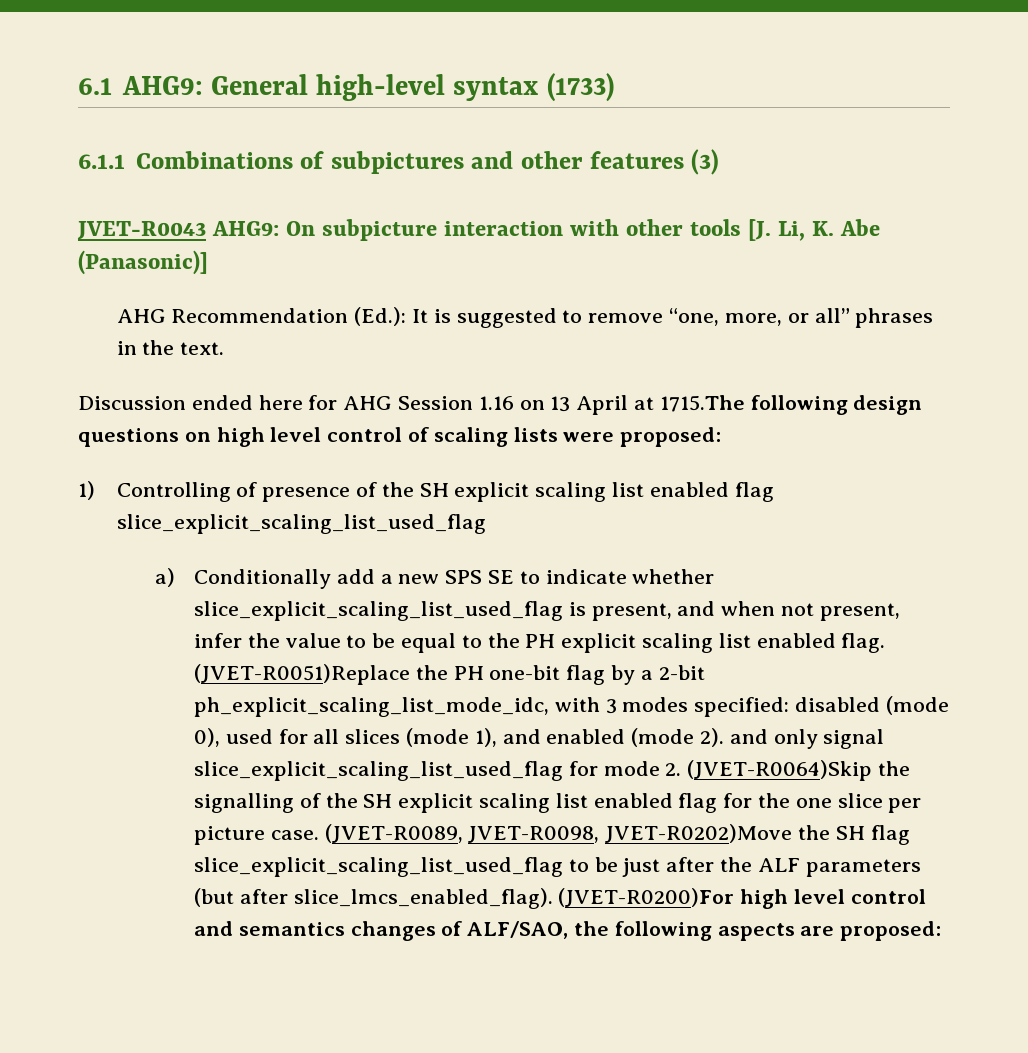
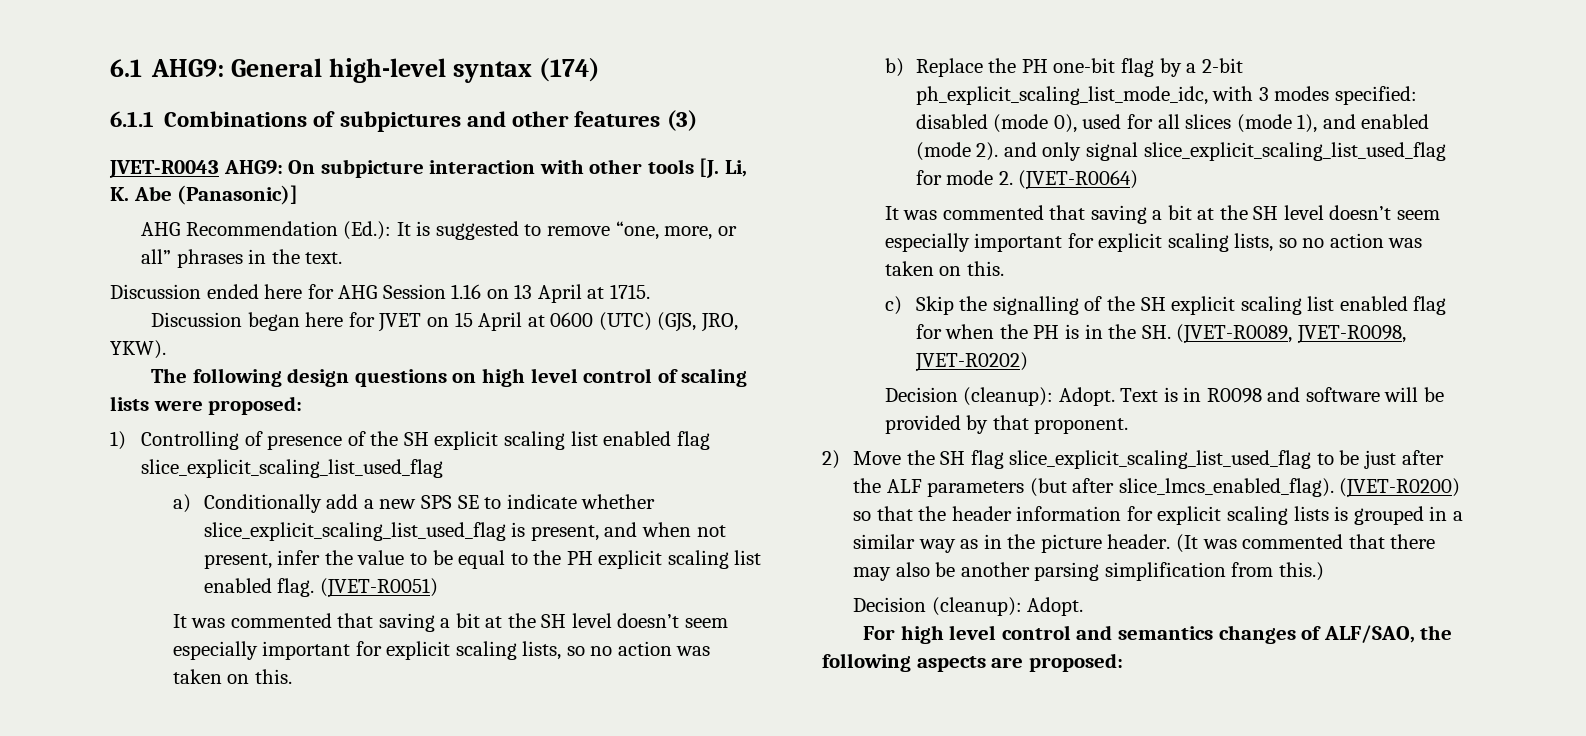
[546,73,614,102] (1733) -> [538,58,600,82] (174)
[659,395,745,412] 1715.The -> [609,284,650,299] [151,312,738,332] [110,340,166,359] [151,368,188,383] 1715. // Discussion began here for JVET on 15 April at 0600 (UTC) (GJS, JRO, YKW). // The
[193,664,410,685] (JVET-R0051)Replace -> [319,578,438,598] [172,613,728,632] [172,641,711,660] [172,669,292,684] [884,58,983,77] (JVET-R0051) // It was commented that saving a bit at the SH level doesn’t seem especially important for explicit scaling lists, so no action was taken on this. // b) Replace
[687,760,873,781] (JVET-R0064)Skip -> [1018,170,1139,190] [884,205,1440,224] [884,233,1423,252] [884,261,1004,276] [884,296,954,315] (JVET-R0064) // It was commented that saving a bit at the SH level doesn’t seem especially important for explicit scaling lists, so no action was taken on this. // c) Skip
[758,793,922,813] [193,824,793,845] the one slice per picture case. (JVET-R0089, JVET-R0098, JVET-R0202)Move -> [945,324,1406,344] [914,352,1028,372] [884,387,1444,406] [884,415,1129,434] [822,450,902,469] when the PH is in the SH. (JVET-R0089, JVET-R0098, JVET-R0202) // Decision (cleanup): Adopt. Text is in R0098 and software will be provided by that proponent. // 2) Move
[558,888,735,907] (JVET-R0200)For -> [1339,478,1461,498] [853,506,1463,525] [853,534,1436,553] [853,562,1325,581] [853,597,1084,616] [863,626,896,640] (JVET-R0200) so that the header information for explicit scaling lists is grouped in a similar way as in the picture header. (It was commented that there may also be another parsing simplification from this.) // Decision (cleanup): Adopt. // For

